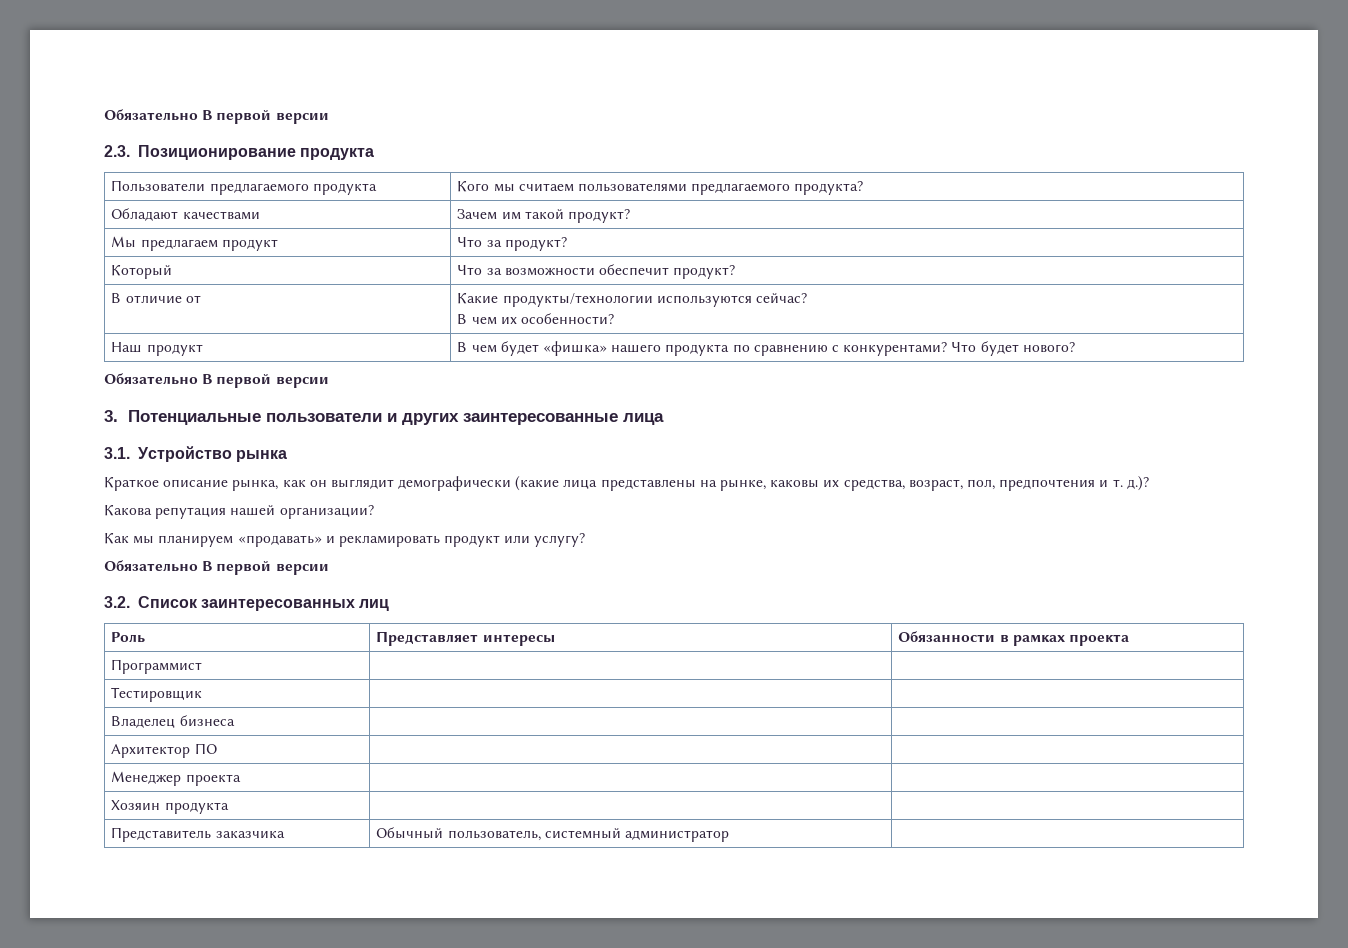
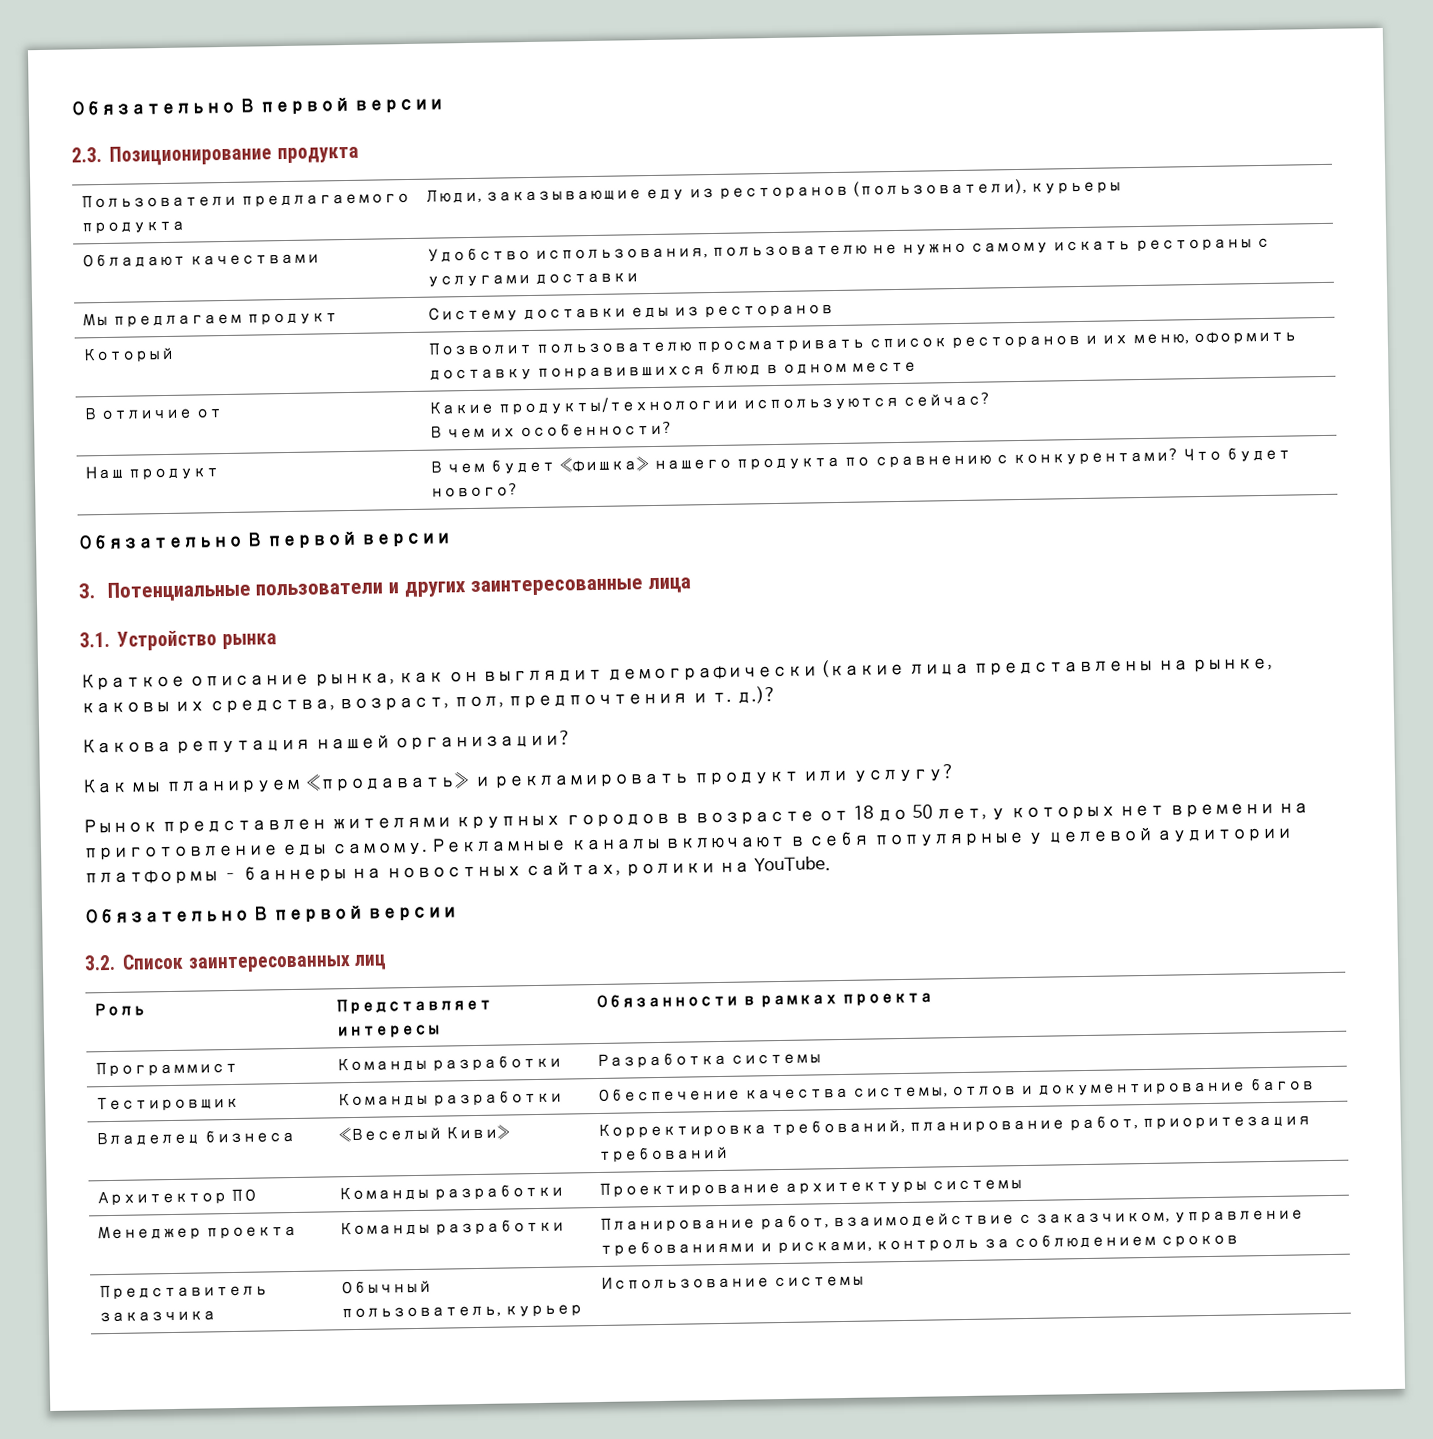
[457,181,864,195] [111,208,260,221] [457,209,631,223] [111,236,278,251] [457,237,567,251] [111,265,173,279] [457,264,736,279] Кого мы считаем пользователями предлагаемого продукта? // Обладают качествами | Зачем им такой продукт? // Мы предлагаем продукт | Что за продукт? // Который | Что за возможности обеспечит продукт? -> [425,178,1123,204] [81,252,321,269] [426,237,1270,263] [426,272,640,287] [82,312,339,327] [427,304,835,322] [82,346,176,363] [427,330,1297,356] [428,361,918,381] Люди, заказывающие еду из ресторанов (пользователи), курьеры // Обладают качествами | Удобство использования, пользователю не нужно самому искать рестораны с услугами доставки // Мы предлагаем продукт | Систему доставки еды из ресторанов // Который | Позволит пользователю просматривать список ресторанов и их меню, оформить доставку понравившихся блюд в одном месте
(586, 540) none -> [82,802,1310,835] [83,827,1294,861] [83,856,831,886] // Рынок представлен жителями крупных городов в возрасте от 18 до 50 лет, у которых нет времени на приготовление еды самому. Рекламные каналы включают в себя популярные у целевой аудитории платформы – баннеры на новостных сайтах, ролики на YouTube.
[111,687,203,702] [111,715,235,728] [111,743,217,758] [111,771,241,786] [111,800,229,814] | // Тестировщик | | // Владелец бизнеса | | // Архитектор ПО | | // Менеджер проекта | | // Хозяин продукта | | -> [336,1054,563,1073] [596,1051,823,1069] [95,1094,240,1112] [337,1089,564,1108] [597,1077,1316,1103] [95,1128,296,1147] [337,1124,512,1143] [597,1115,1312,1139] [598,1145,730,1162] [96,1188,258,1206] [338,1183,565,1202] [598,1179,1024,1197] [97,1224,298,1241] [339,1218,566,1237] [599,1209,1305,1232] [599,1232,1240,1256] Команды разработки | Разработка системы // Тестировщик | Команды разработки | Обеспечение качества системы, отлов и документирование багов // Владелец бизнеса | «Веселый Киви» | Корректировка требований, планирование работ, приоритезация требований // Архитектор ПО | Команды разработки | Проектирование архитектуры системы // Менеджер проекта | Команды разработки | Планирование работ, взаимодействие с заказчиком, управление требованиями и рисками, контроль за соблюдением сроков
[544,828,730,842] системный администратор | -> [504,1304,584,1317] [600,1274,866,1290] курьер | Использование системы

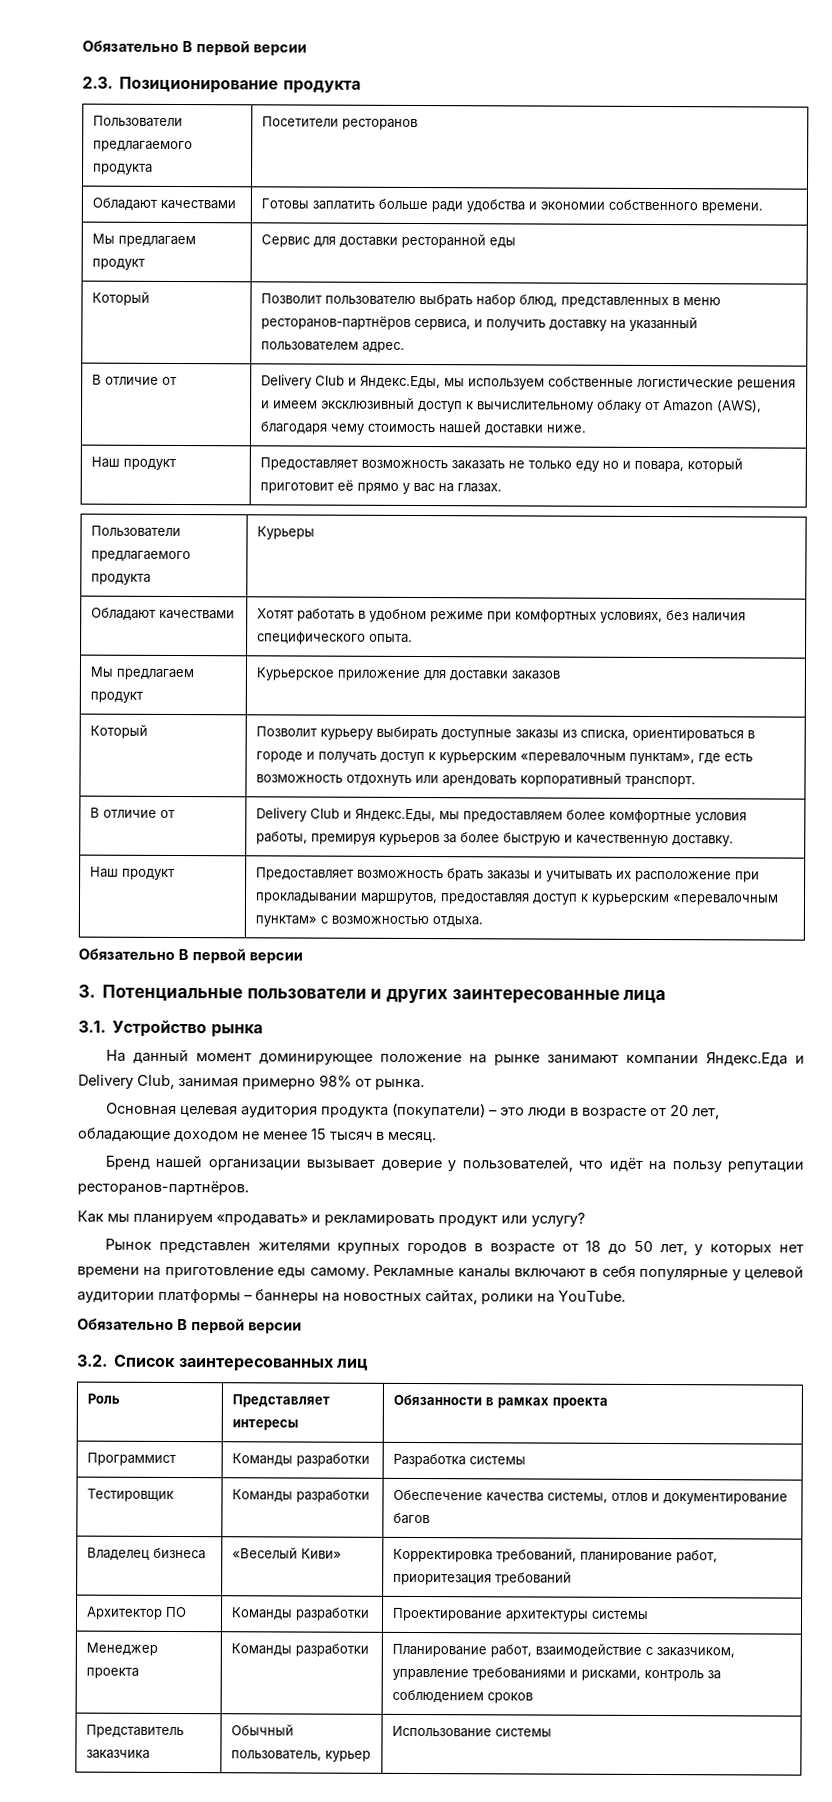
[425,178,1123,204] [81,252,321,269] [426,237,1270,263] [426,272,640,287] [82,312,339,327] [427,304,835,322] Люди, заказывающие еду из ресторанов (пользователи), курьеры // Обладают качествами | Удобство использования, пользователю не нужно самому искать рестораны с услугами доставки // Мы предлагаем продукт | Систему доставки еды из ресторанов -> [261,116,418,130] [91,197,236,211] [260,198,763,214] [91,233,196,248] [91,258,145,270] [260,233,516,249] Посетители ресторанов // Обладают качествами | Готовы заплатить больше ради удобства и экономии собственного времени. // Мы предлагаем продукт | Сервис для доставки ресторанной еды
[695,330,1297,353] [428,361,918,381] [83,407,223,421] [428,392,992,415] [429,421,674,439] [84,465,220,480] [429,446,1291,474] [430,483,520,498] просматривать список ресторанов и их меню, оформить доставку понравившихся блюд в одном месте // В отличие от | Какие продукты/технологии используются сейчас? // В чем их особенности? // Наш продукт | В чем будет «фишка» нашего продукта по сравнению с конкурентами? Что будет нового? -> [418,294,721,309] [260,315,698,332] [260,341,405,353] [91,374,177,385] [260,374,796,391] [260,397,762,413] [259,421,586,436] [90,456,176,470] [259,457,743,473] [259,479,502,494] [90,525,181,538] [90,550,191,563] [90,573,151,585] [256,526,315,540] [90,607,235,621] [256,608,746,624] [256,631,413,645] [89,666,194,681] [89,691,143,703] [255,667,560,682] [89,724,148,739] [255,726,755,742] [255,751,753,765] [255,772,696,788] [89,807,175,818] [255,807,747,824] [255,831,734,847] [89,866,175,880] [255,867,760,883] [254,892,779,906] [254,915,483,928] выбрать набор блюд, представленных в меню ресторанов-партнёров сервиса, и получить доставку на указанный пользователем адрес. // В отличие от | Delivery Club и Яндекс.Еды, мы используем собственные логистические решения и имеем эксклюзивный доступ к вычислительному облаку от Amazon (AWS), благодаря чему стоимость нашей доставки ниже. // Наш продукт | Предоставляет возможность заказать не только еду но и повара, который приготовит её прямо у вас на глазах. // Пользователи предлагаемого продукта | Курьеры // Обладают качествами | Хотят работать в удобном режиме при комфортных условиях, без наличия специфического опыта. // Мы предлагаем продукт | Курьерское приложение для доставки заказов // Который | Позволит курьеру выбирать доступные заказы из списка, ориентироваться в городе и получать доступ к курьерским «перевалочным пунктам», где есть возможность отдохнуть или арендовать корпоративный транспорт. // В отличие от | Delivery Club и Яндекс.Еды, мы предоставляем более комфортные условия работы, премируя курьеров за более быструю и качественную доставку. // Наш продукт | Предоставляет возможность брать заказы и учитывать их расположение при прокладывании маршрутов, предоставляя доступ к курьерским «перевалочным пунктам» с возможностью отдыха.
[80,657,1274,691] [80,686,776,714] [81,730,572,754] Краткое описание рынка, как он выглядит демографически (какие лица представлены на рынке, каковы их средства, возраст, пол, предпочтения и т. д.)? // Какова репутация нашей организации? -> [106,1048,805,1067] [78,1074,425,1091] [106,1102,721,1120] [77,1127,437,1144] [105,1154,805,1173] [77,1180,249,1196] На данный момент доминирующее положение на рынке занимают компании Яндекс.Еда и Delivery Club, занимая примерно 98% от рынка. // Основная целевая аудитория продукта (покупатели) – это люди в возрасте от 20 лет, обладающие доходом не менее 15 тысяч в месяц. // Бренд нашей организации вызывает доверие у пользователей, что идёт на пользу репутации ресторанов-партнёров.

